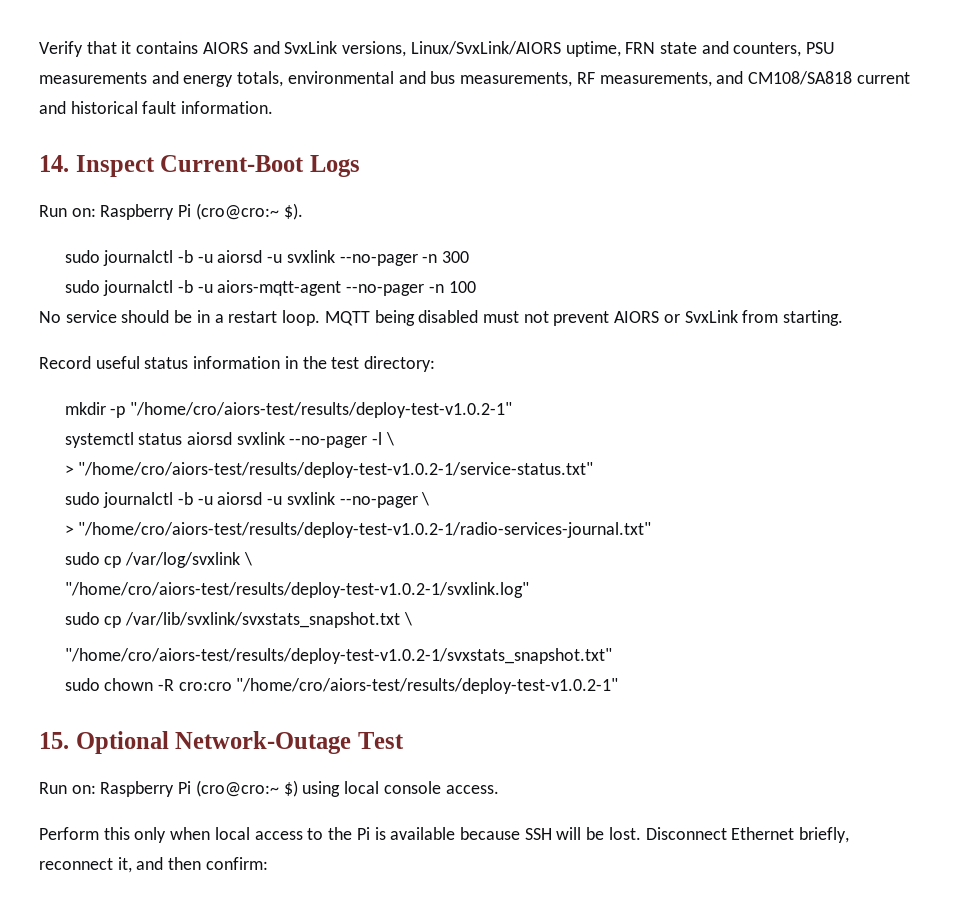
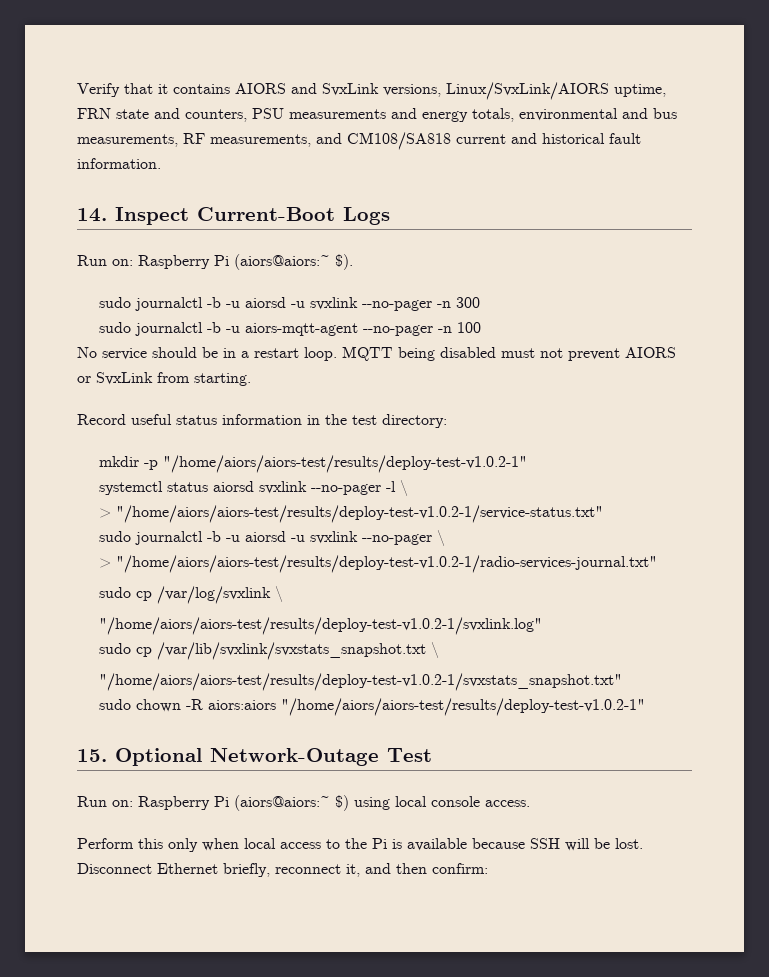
[195,203,279,220] (cro@cro:~ -> [234,254,330,270] (aiors@aiors:~
[130,402,513,418] "/home/cro/aiors-test/results/deploy-test-v1.0.2-1" -> [162,455,527,473] "/home/aiors/aiors-test/results/deploy-test-v1.0.2-1"
[78,462,594,478] "/home/cro/aiors-test/results/deploy-test-v1.0.2-1/service-status.txt" -> [115,505,603,523] "/home/aiors/aiors-test/results/deploy-test-v1.0.2-1/service-status.txt"
[78,522,652,538] "/home/cro/aiors-test/results/deploy-test-v1.0.2-1/radio-services-journal.txt" -> [115,555,657,573] "/home/aiors/aiors-test/results/deploy-test-v1.0.2-1/radio-services-journal.txt"
[64,582,529,598] "/home/cro/aiors-test/results/deploy-test-v1.0.2-1/svxlink.log" -> [98,617,542,635] "/home/aiors/aiors-test/results/deploy-test-v1.0.2-1/svxlink.log"
[64,648,612,664] "/home/cro/aiors-test/results/deploy-test-v1.0.2-1/svxstats_snapshot.txt" -> [98,673,622,691] "/home/aiors/aiors-test/results/deploy-test-v1.0.2-1/svxstats_snapshot.txt"
[178,678,619,694] cro:cro "/home/cro/aiors-test/results/deploy-test-v1.0.2-1" -> [207,698,645,716] aiors:aiors "/home/aiors/aiors-test/results/deploy-test-v1.0.2-1"
[195,780,279,797] (cro@cro:~ -> [234,795,330,811] (aiors@aiors:~

